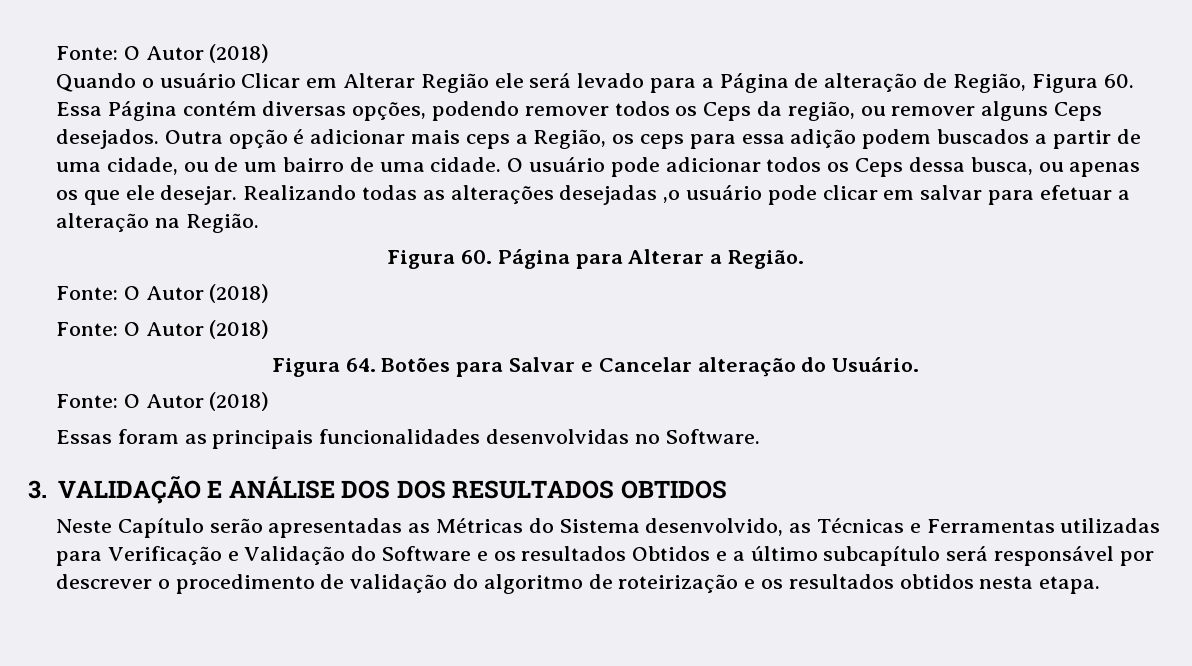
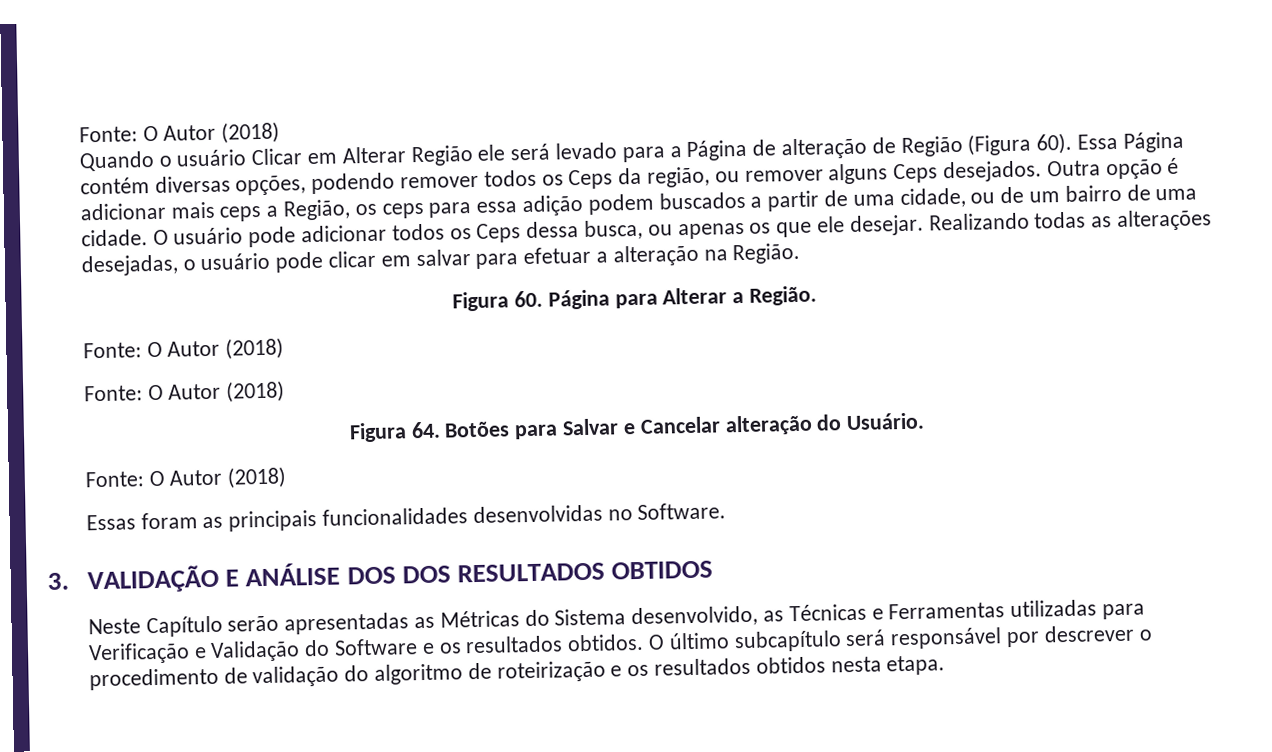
[952,73,1134,93] Região, Figura 60. -> [900,132,1073,158] Região (Figura 60).
[559,185,681,205] desejadas ,o -> [80,254,196,277] desejadas, o
[632,546,745,561] Obtidos e a -> [567,633,665,652] obtidos. O

